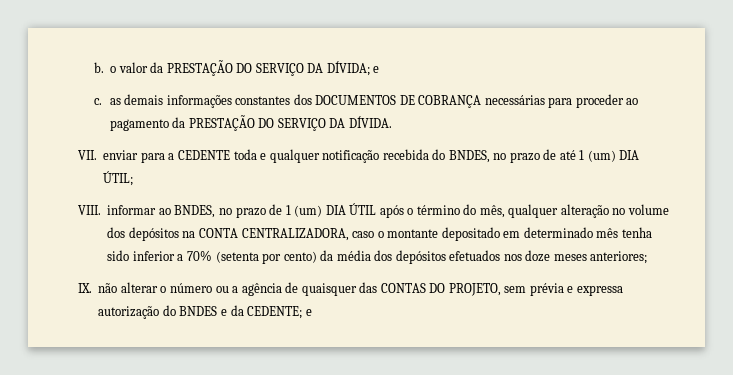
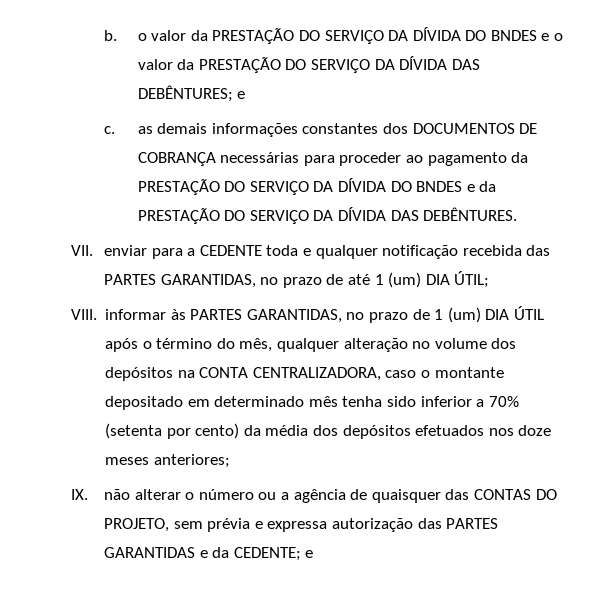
[326,61,370,76] DÍVIDA; -> [412,27,564,41] [137,56,480,73] [137,85,233,102] DÍVIDA DO BNDES e o valor da PRESTAÇÃO DO SERVIÇO DA DÍVIDA DAS DEBÊNTURES;
[348,116,392,128] DÍVIDA. -> [337,178,497,192] [137,207,518,224] DÍVIDA DO BNDES e da PRESTAÇÃO DO SERVIÇO DA DÍVIDA DAS DEBÊNTURES.
[432,149,490,163] do BNDES, -> [526,245,551,256] [104,274,256,288] das PARTES GARANTIDAS,
[158,205,216,218] ao BNDES, -> [170,309,342,323] às PARTES GARANTIDAS,
[162,305,218,316] do BNDES -> [417,518,499,529] [104,547,196,558] das PARTES GARANTIDAS

